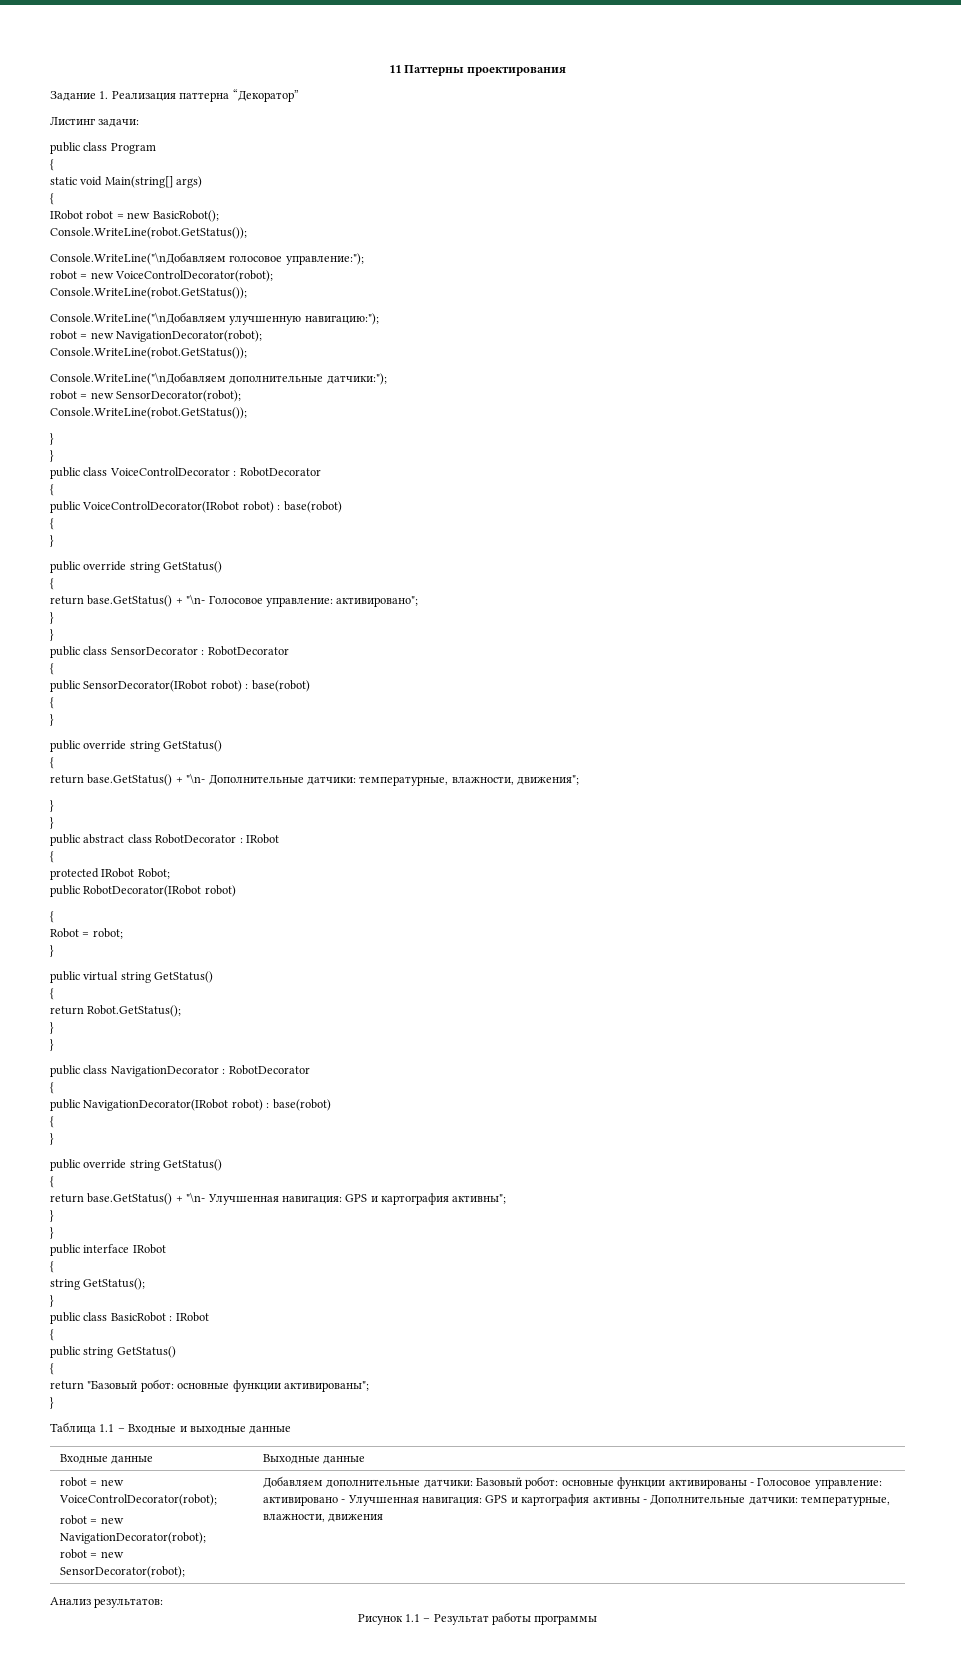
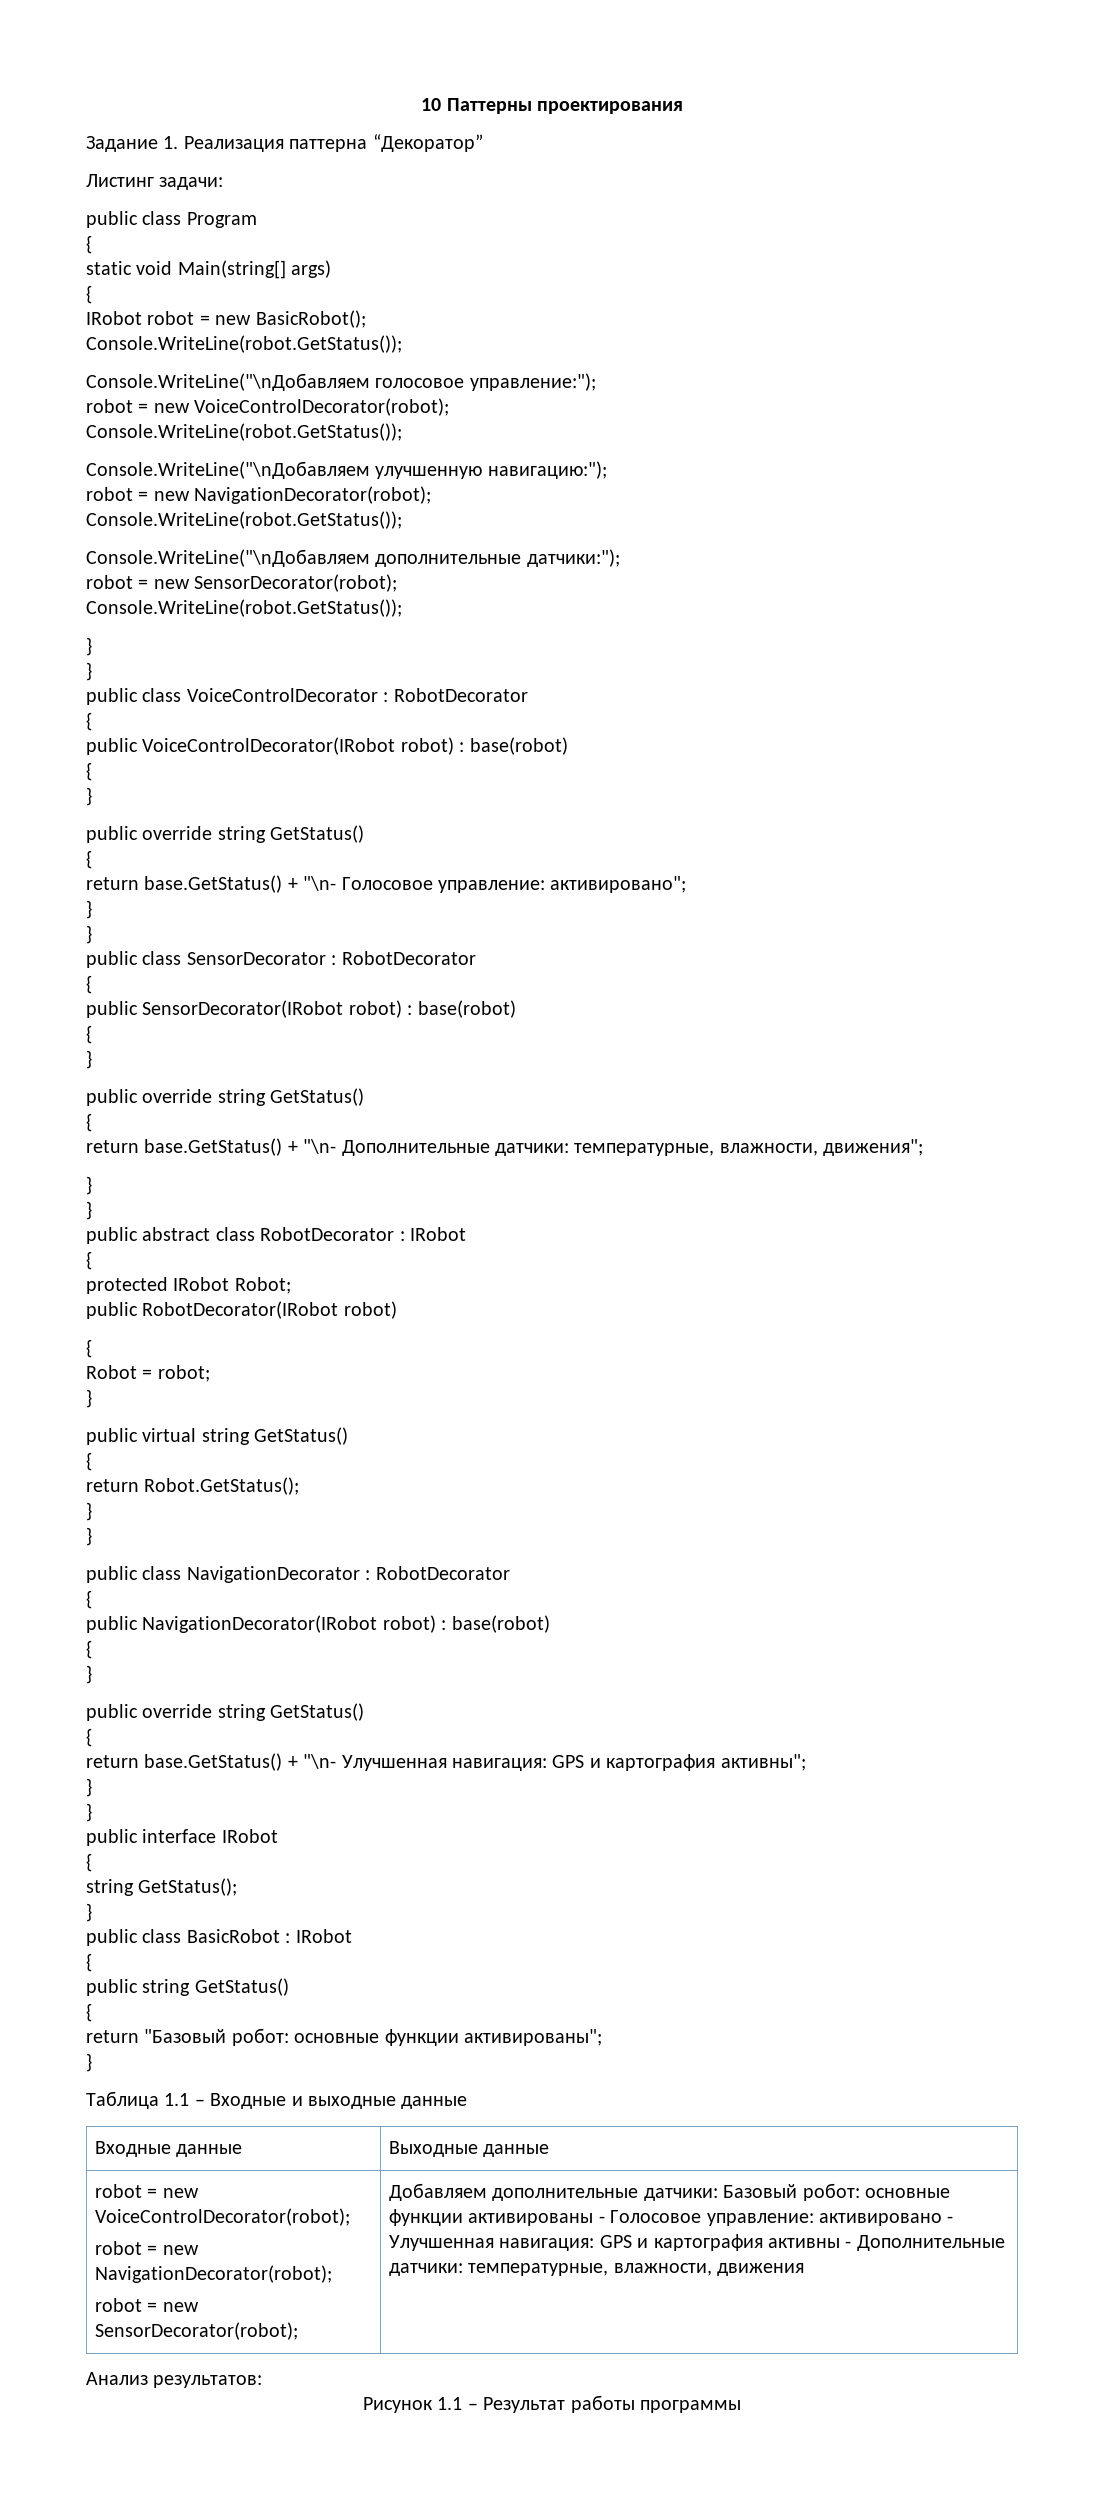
[388,65,401,73] 11 -> [421,98,442,111] 10

